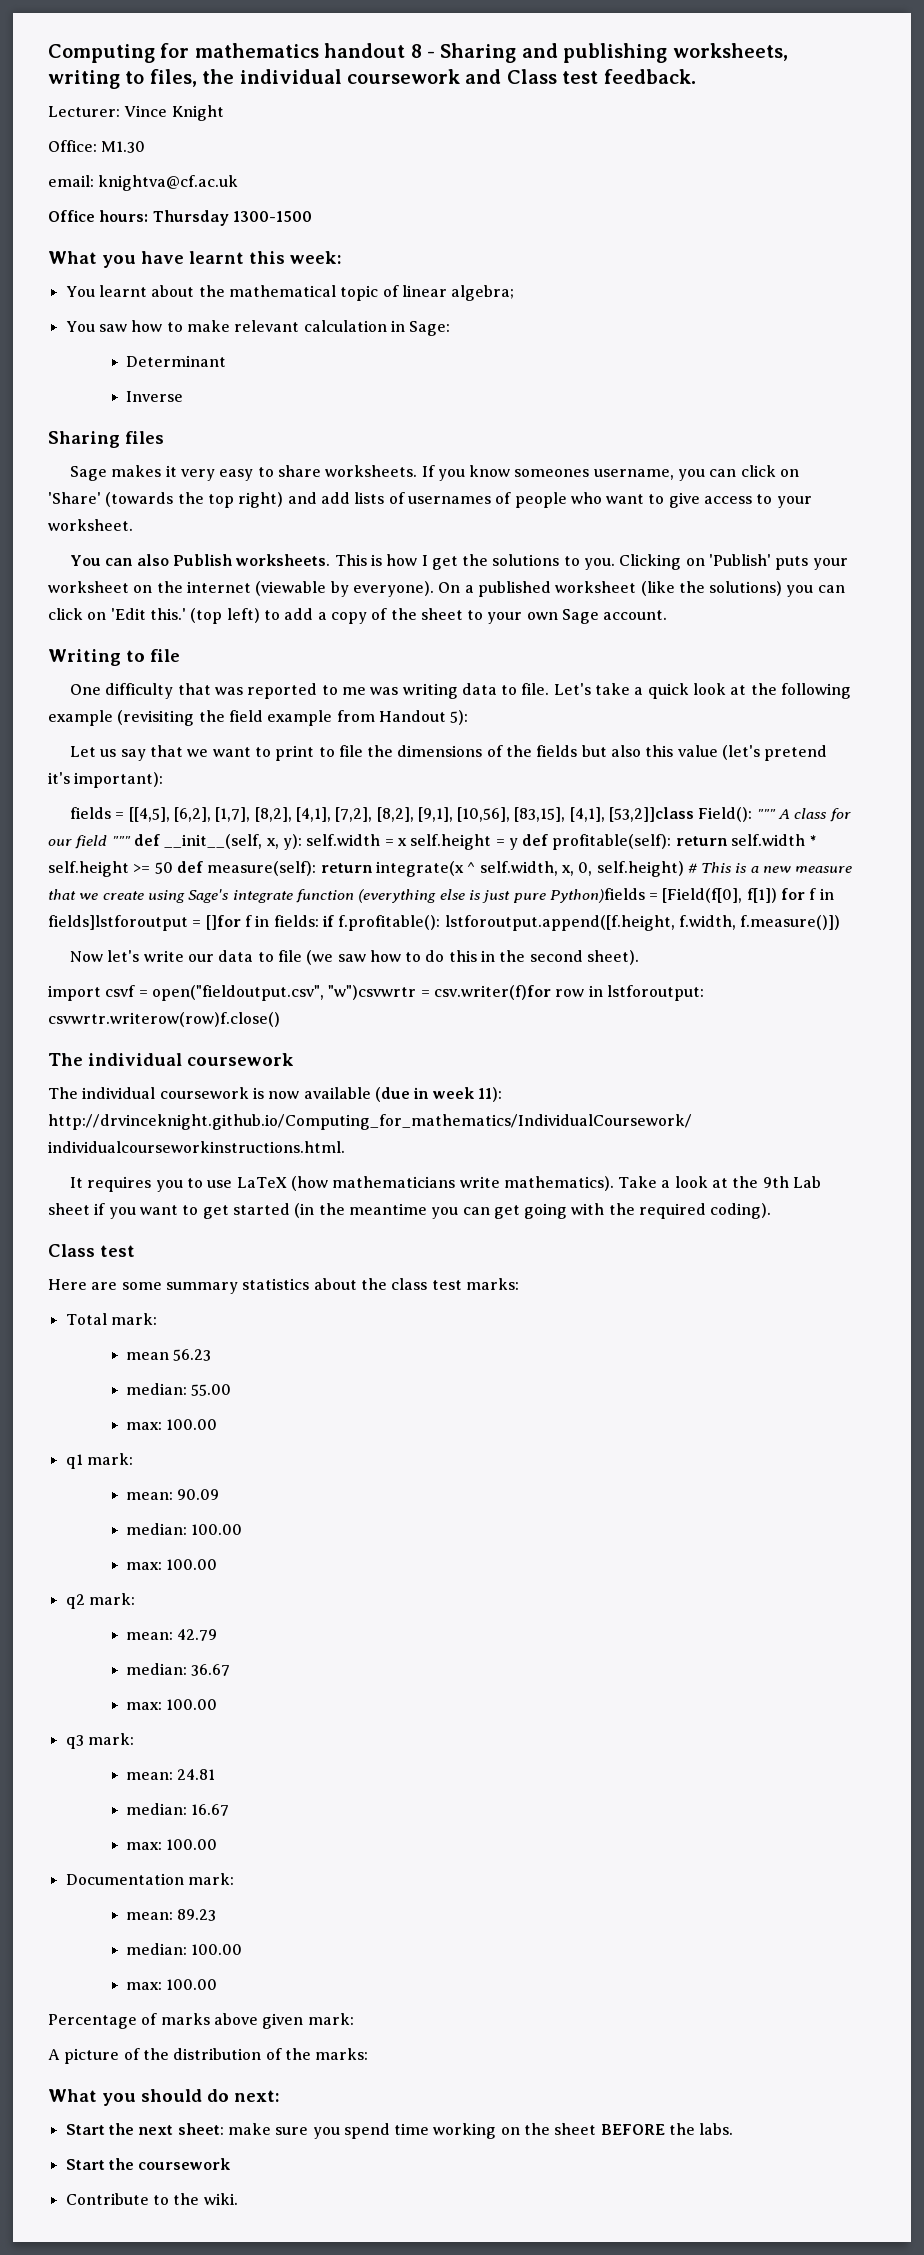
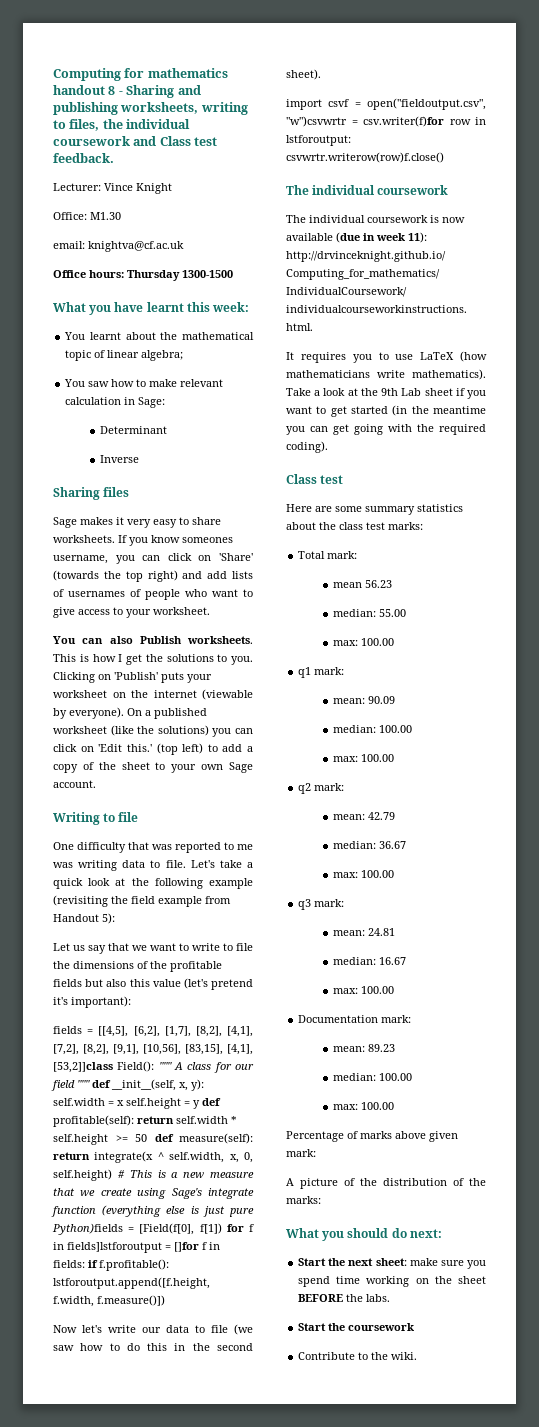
[275,745,315,761] print -> [192,943,220,951] write
(533, 751) none -> [170,961,222,972] profitable

